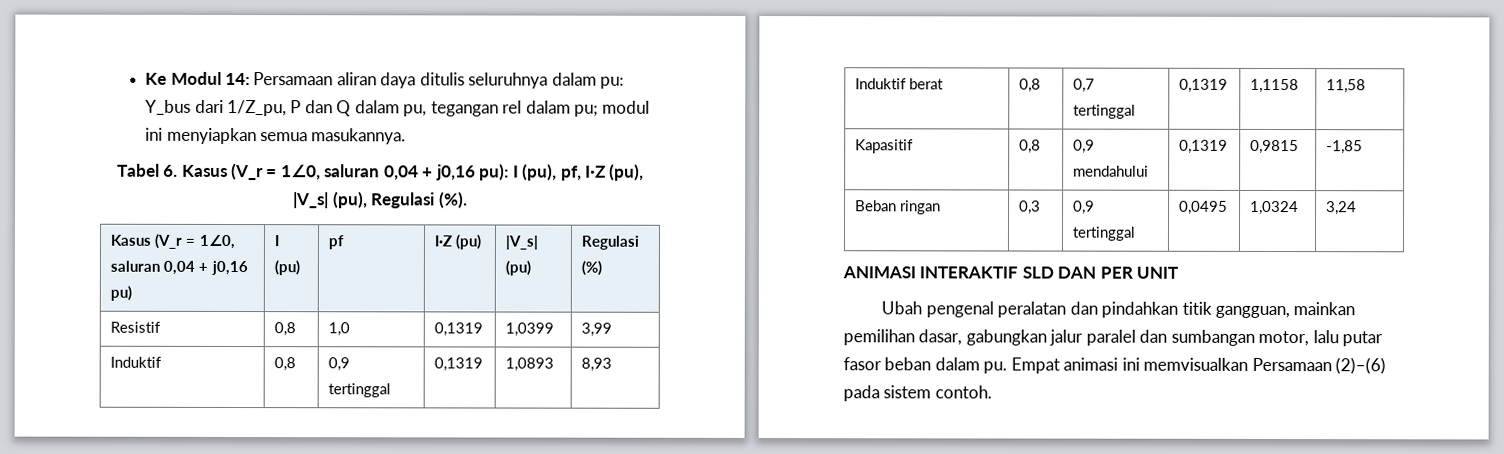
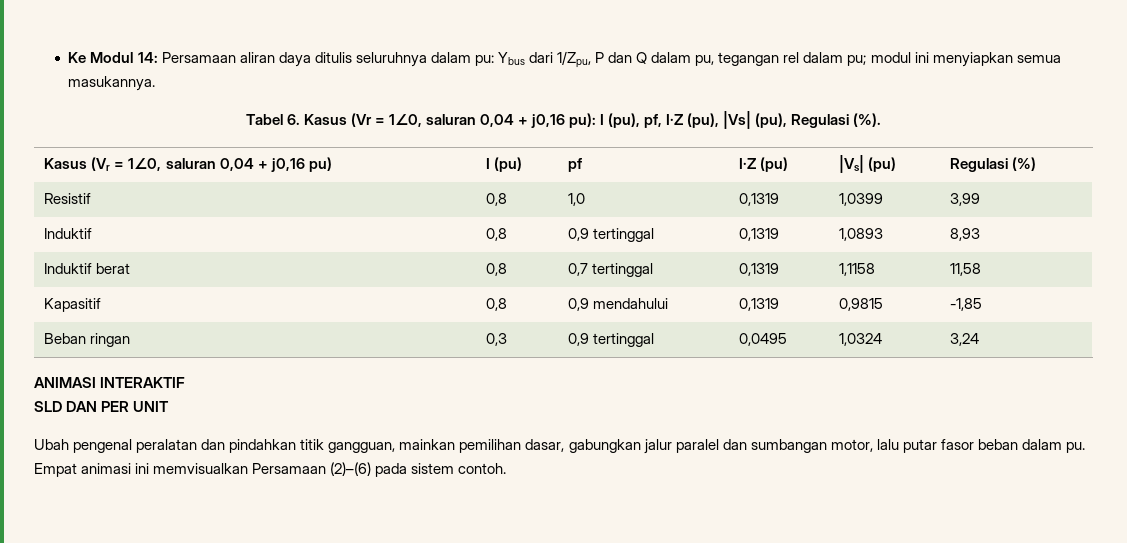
[145,99,287,117] Y_bus dari 1/Z_pu, -> [497,51,592,68] Ybus dari 1/Zpu,
[230,162,264,181] (V_r -> [350,113,372,127] (Vr
[293,192,330,209] |V_s| -> [723,111,752,129] |Vs|
[154,233,183,249] (V_r -> [91,157,111,171] (Vr
[505,235,539,250] |V_s| -> [839,155,865,173] |Vs|
(1019, 272) none -> (186, 382) //

